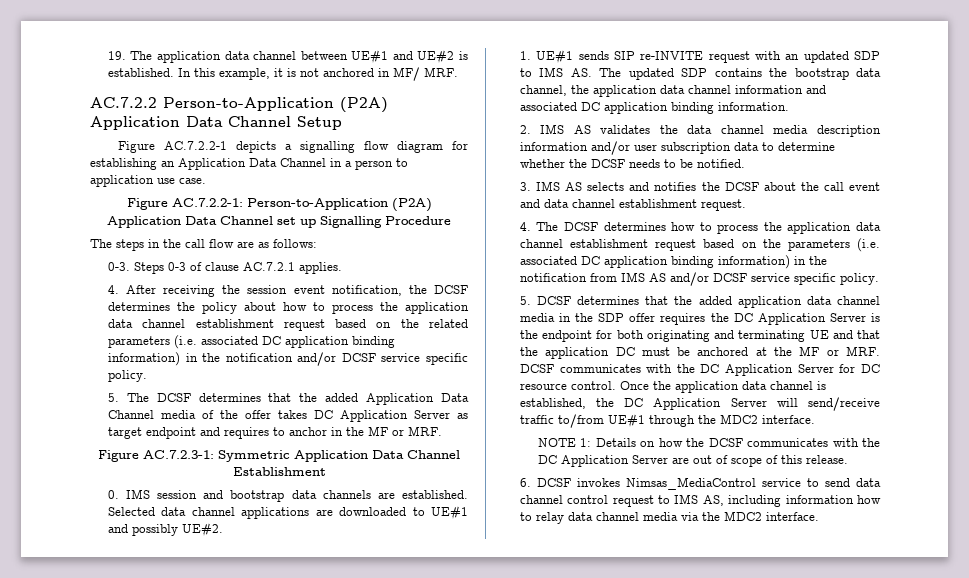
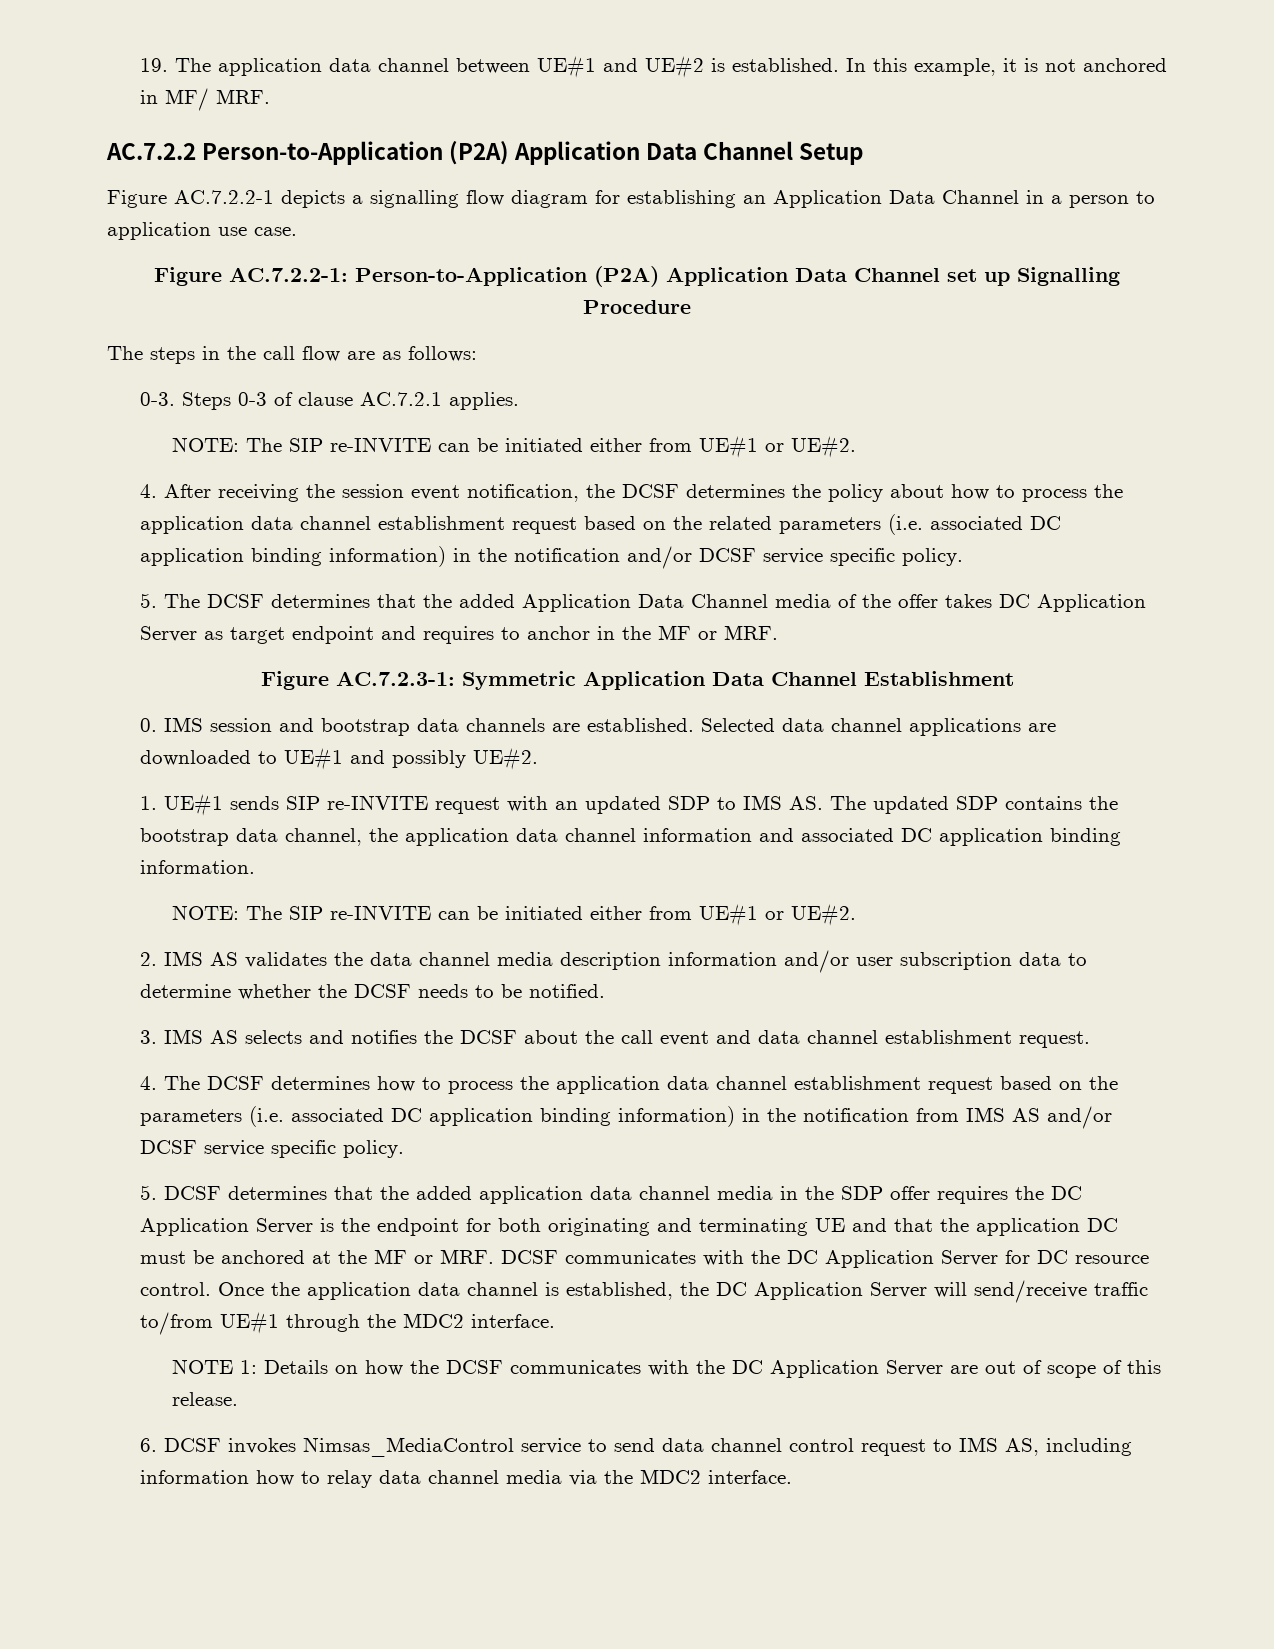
(342, 268) none -> [172,435,857,458] // NOTE: The SIP re-INVITE can be initiated either from UE#1 or UE#2.
(789, 106) none -> [172,903,857,926] // NOTE: The SIP re-INVITE can be initiated either from UE#1 or UE#2.

